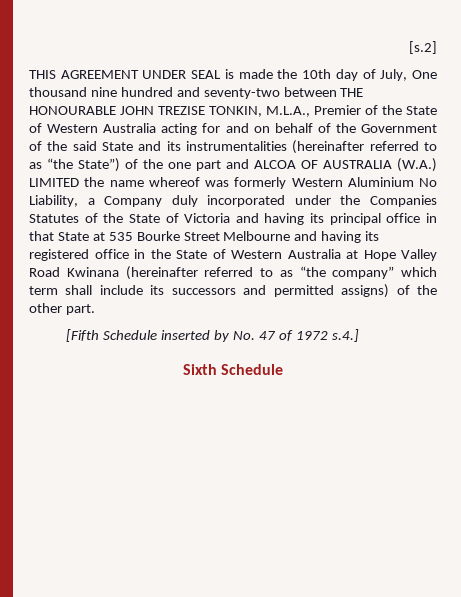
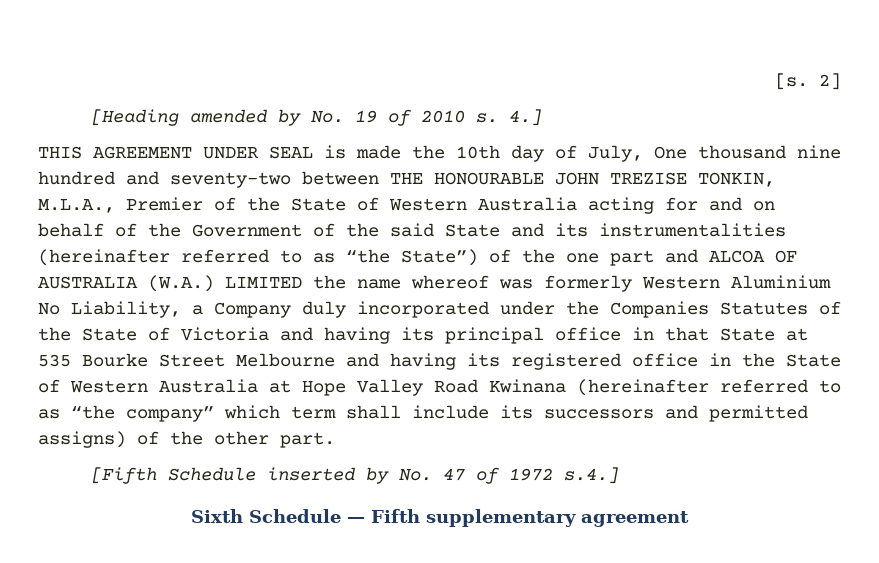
[409,41,437,54] [s.2] -> [775,73,841,90] [90,109,542,126] [s. 2] // [Heading amended by No. 19 of 2010 s. 4.]
(284, 369) none -> [347,509,689,527] — Fifth supplementary agreement

